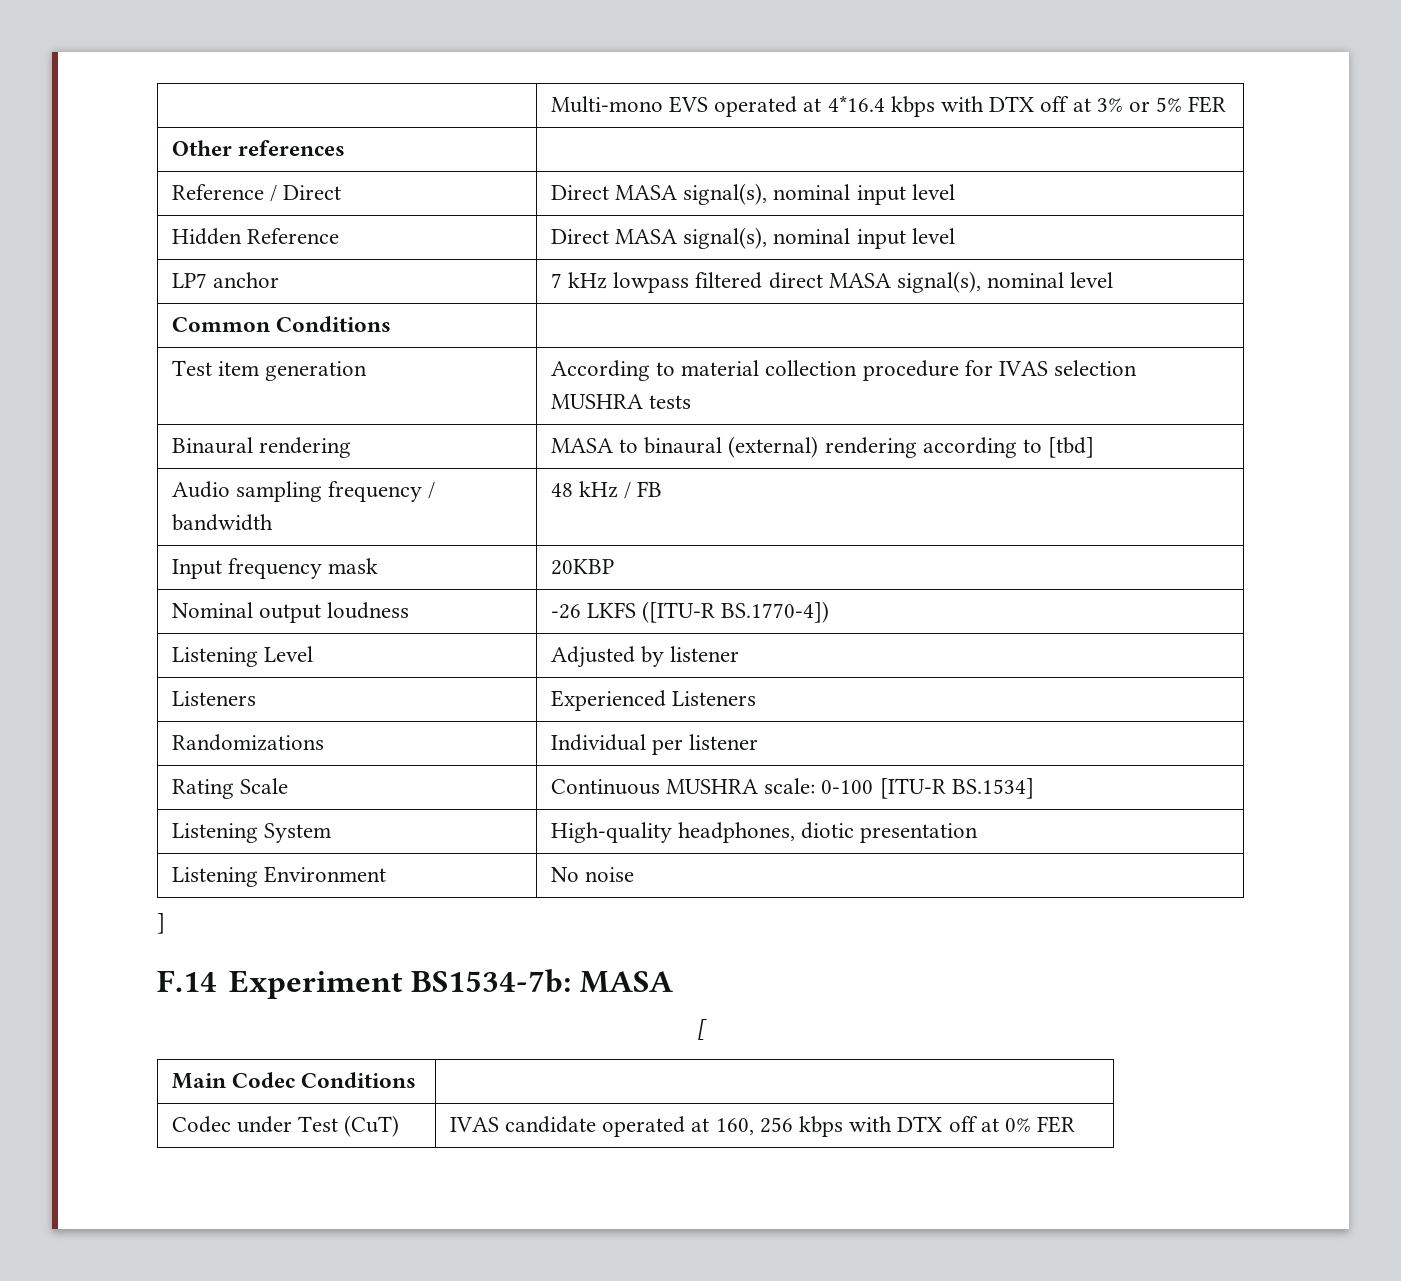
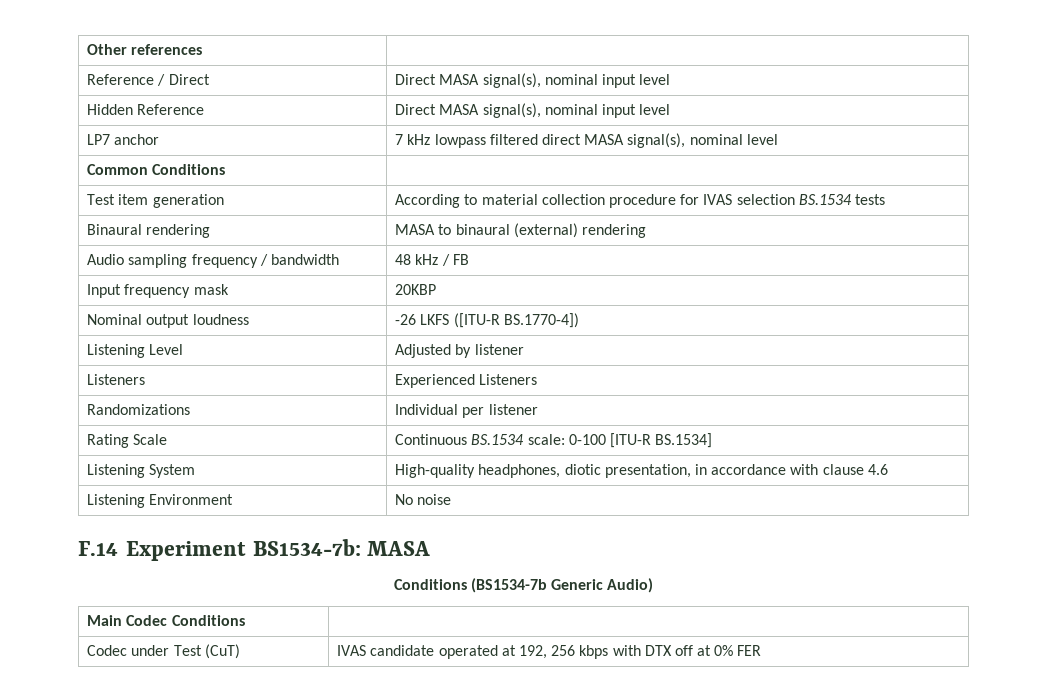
[550,95,1227,117] | Multi-mono EVS operated at 4*16.4 kbps with DTX off at 3% or 5% FER // -> (87, 49) none
[550,394,643,409] MUSHRA -> [798,194,852,205] BS.1534
[922,437,1095,458] according to [tbd] -> (647, 231) none
[665,779,758,794] MUSHRA -> [471,434,525,445] BS.1534
[860,823,979,843] presentation -> [604,464,888,478] presentation, in accordance with clause 4.6
[157,913,165,934] // ] -> (452, 499) none
[696,1019,707,1040] [ -> [393,578,654,593] Conditions (BS1534-7b Generic Audio)
[715,1118,754,1135] 160, -> [519,645,548,659] 192,

